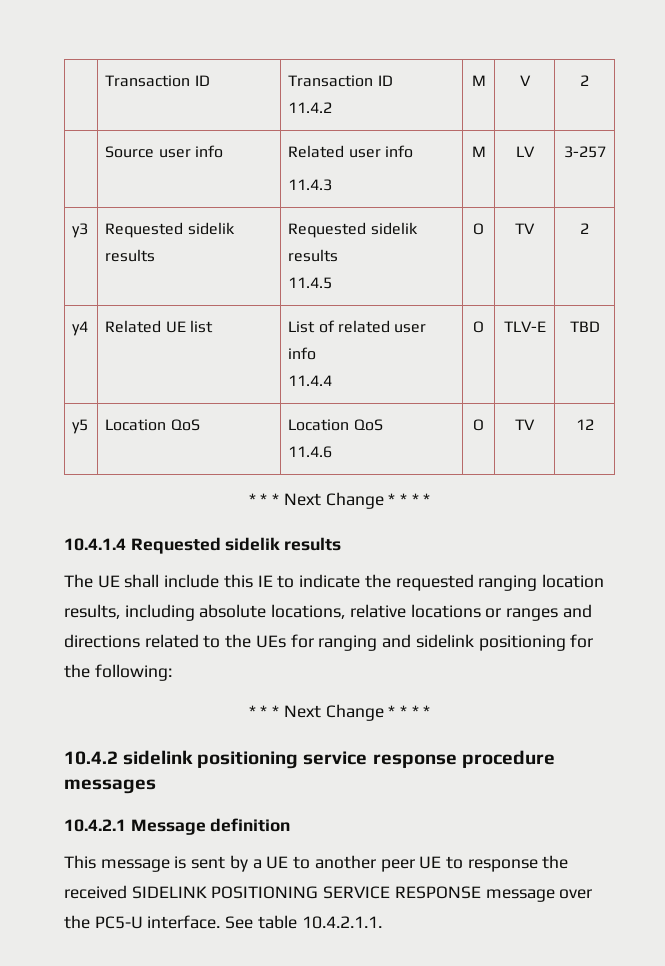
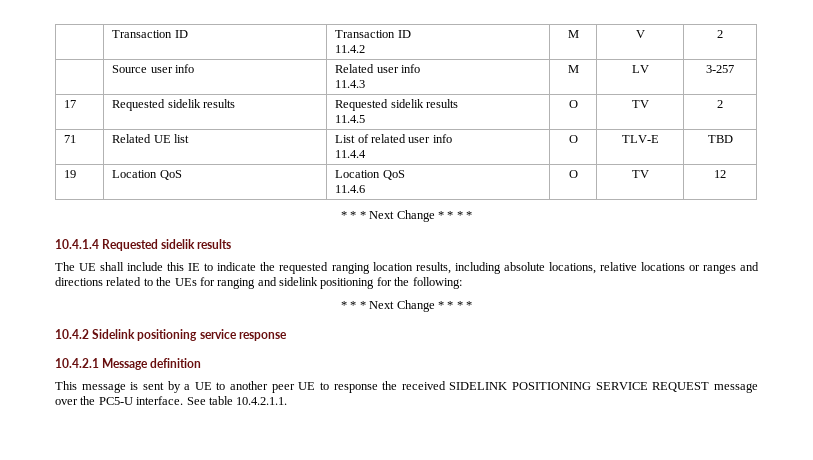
[72,223,89,238] y3 -> [64,100,77,108] 17
[72,321,89,336] y4 -> [64,135,77,143] 71
[72,419,89,434] y5 -> [64,170,77,178] 19
[123,750,194,765] sidelink -> [92,329,136,339] Sidelink
[461,750,555,768] [64,779,156,794] procedure messages -> (287, 336) none
[394,886,481,899] RESPONSE -> [652,382,710,392] REQUEST

